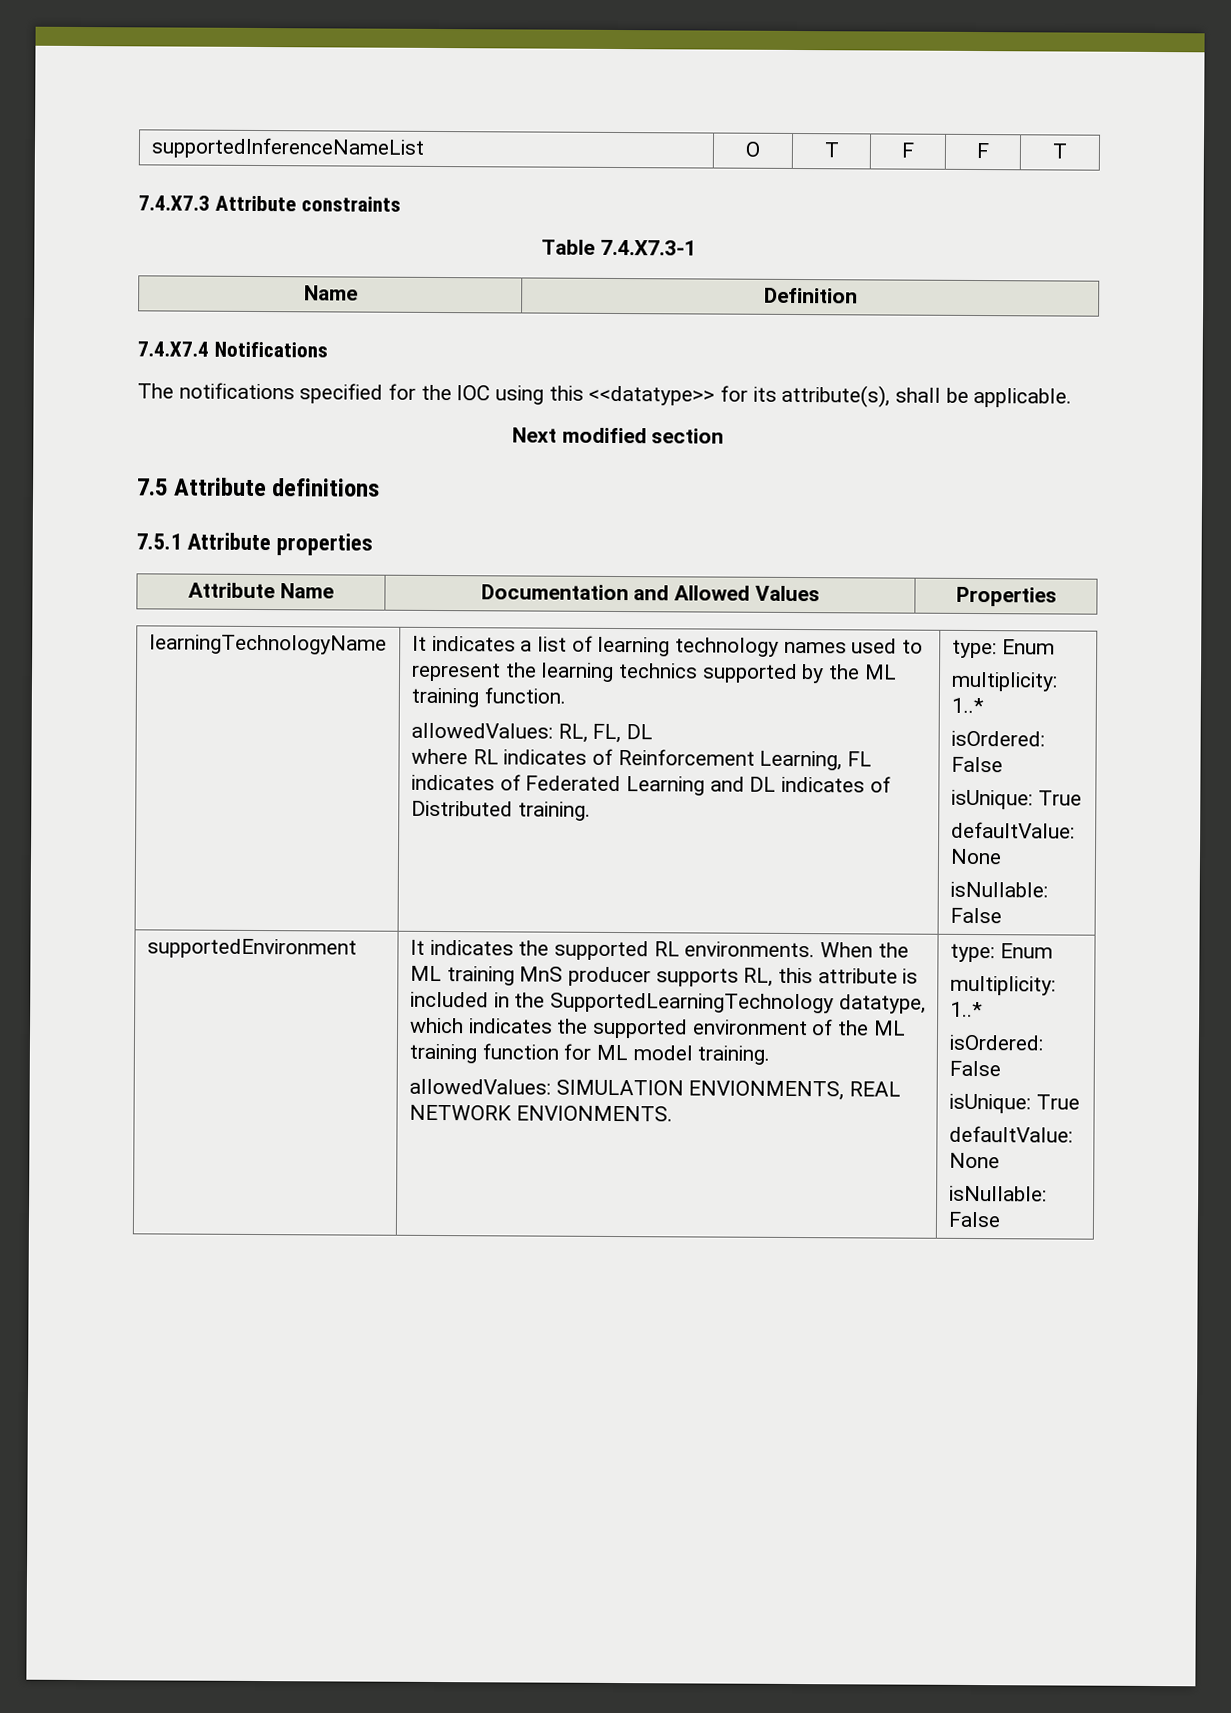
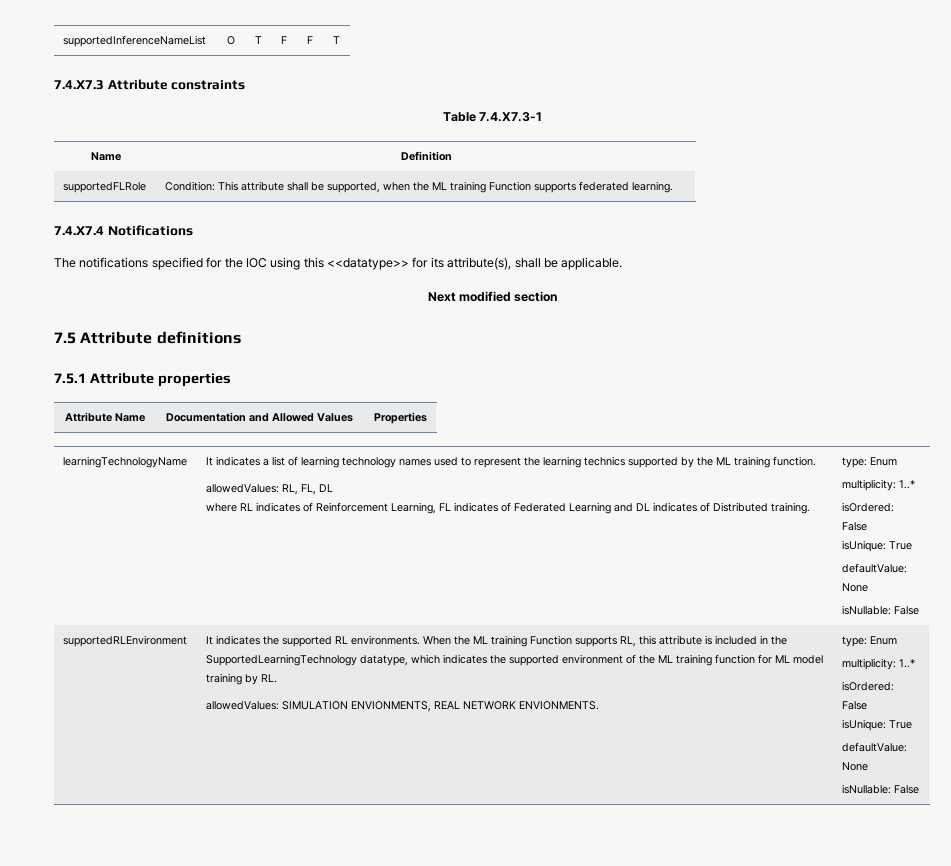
(858, 295) none -> [63,182,147,193] [165,181,674,193] // supportedFLRole | Condition: This attribute shall be supported, when the ML training Function supports federated learning.
[146,938,357,959] supportedEnvironment -> [63,635,188,647] supportedRLEnvironment
[519,966,651,987] MnS producer -> [530,635,573,645] Function
[697,1045,771,1065] training. -> [206,673,278,685] training by RL.

